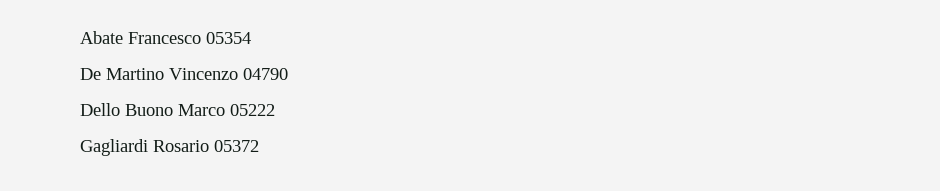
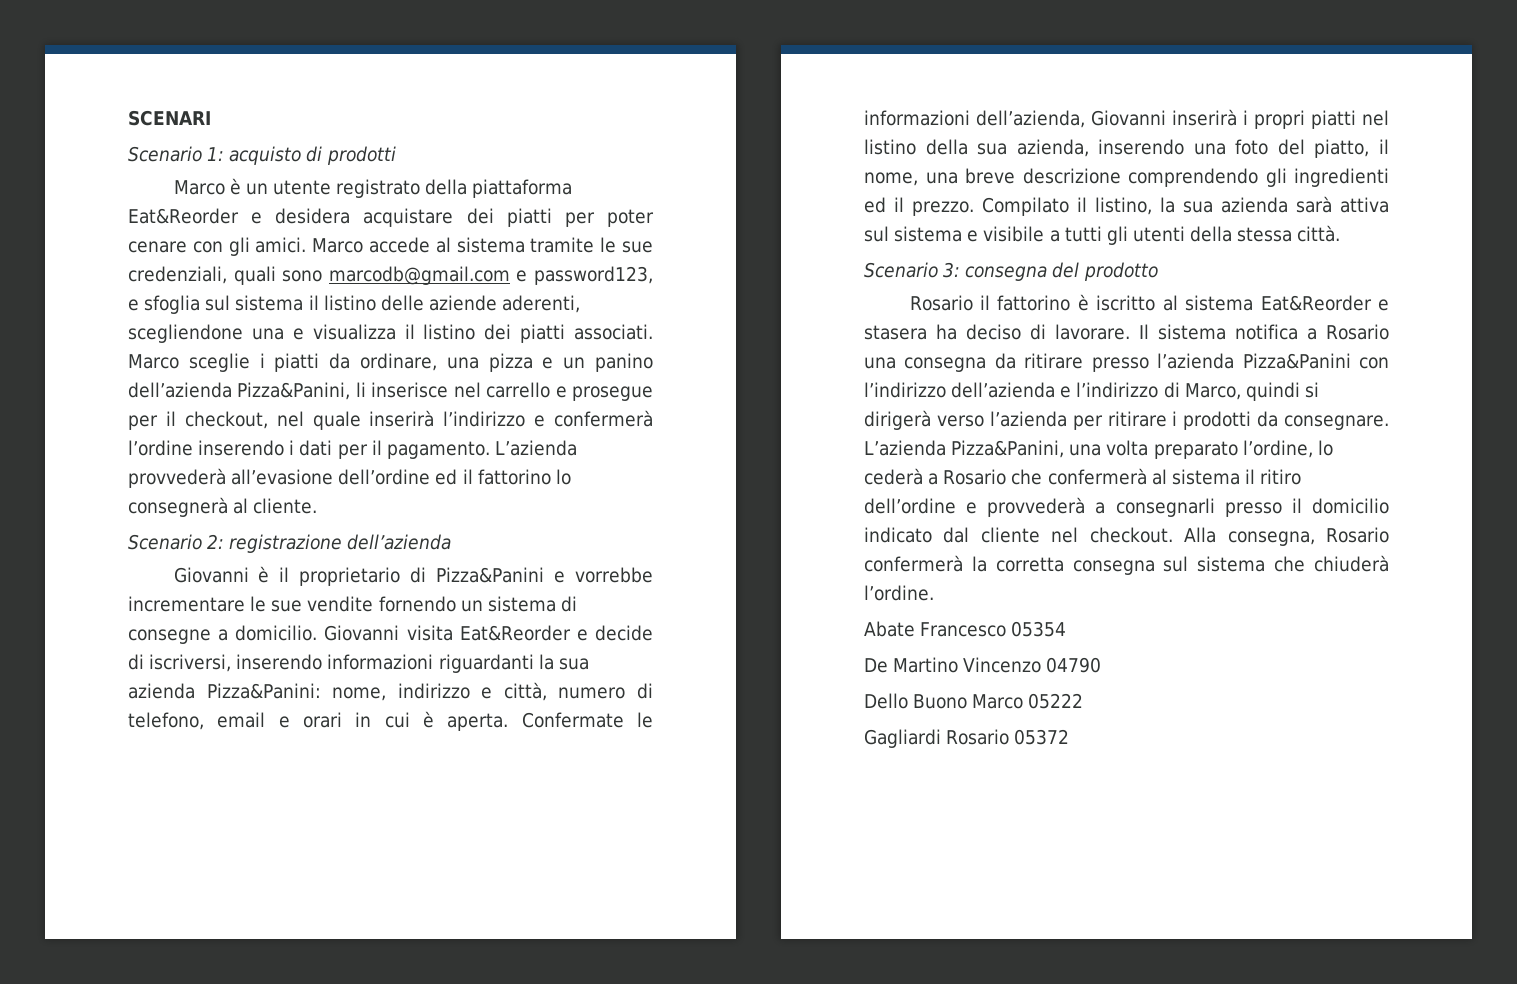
(80, 37) none -> [128,110,211,126] [128,146,396,165] [173,178,573,198] [128,208,654,227] [128,237,654,256] [128,266,653,285] [128,295,581,314] [128,324,653,343] [128,353,653,372] [128,382,653,401] [128,410,653,430] [128,440,577,459] [128,468,571,488] [128,497,318,517] [128,534,452,553] [173,566,654,586] [128,596,577,612] [128,625,653,644] [128,654,589,673] [128,682,653,701] [128,711,653,731] [864,109,1389,129] [864,139,1389,158] [864,168,1389,187] [864,196,1389,216] [864,225,1341,245] [864,262,1158,281] [909,294,1389,311] [864,324,1390,340] [864,353,1389,372] [864,382,1319,401] [864,410,1389,430] [864,440,1333,459] [864,468,1302,485] [864,497,1389,517] [864,527,1390,546] [864,555,1389,575] [864,585,934,601] SCENARI // Scenario 1: acquisto di prodotti // Marco è un utente registrato della piattaforma Eat&Reorder e desidera acquistare dei piatti per poter cenare con gli amici. Marco accede al sistema tramite le sue credenziali, quali sono marcodb@gmail.com e password123, e sfoglia sul sistema il listino delle aziende aderenti, scegliendone una e visualizza il listino dei piatti associati. Marco sceglie i piatti da ordinare, una pizza e un panino dell’azienda Pizza&Panini, li inserisce nel carrello e prosegue per il checkout, nel quale inserirà l’indirizzo e confermerà l’ordine inserendo i dati per il pagamento. L’azienda provvederà all’evasione dell’ordine ed il fattorino lo consegnerà al cliente. // Scenario 2: registrazione dell’azienda // Giovanni è il proprietario di Pizza&Panini e vorrebbe incrementare le sue vendite fornendo un sistema di consegne a domicilio. Giovanni visita Eat&Reorder e decide di iscriversi, inserendo informazioni riguardanti la sua azienda Pizza&Panini: nome, indirizzo e città, numero di telefono, email e orari in cui è aperta. Confermate le informazioni dell’azienda, Giovanni inserirà i propri piatti nel listino della sua azienda, inserendo una foto del piatto, il nome, una breve descrizione comprendendo gli ingredienti ed il prezzo. Compilato il listino, la sua azienda sarà attiva sul sistema e visibile a tutti gli utenti della stessa città. // Scenario 3: consegna del prodotto // Rosario il fattorino è iscritto al sistema Eat&Reorder e stasera ha deciso di lavorare. Il sistema notifica a Rosario una consegna da ritirare presso l’azienda Pizza&Panini con l’indirizzo dell’azienda e l’indirizzo di Marco, quindi si dirigerà verso l’azienda per ritirare i prodotti da consegnare. L’azienda Pizza&Panini, una volta preparato l’ordine, lo cederà a Rosario che confermerà al sistema il ritiro dell’ordine e provvederà a consegnarli presso il domicilio indicato dal cliente nel checkout. Alla consegna, Rosario confermerà la corretta consegna sul sistema che chiuderà l’ordine. //

